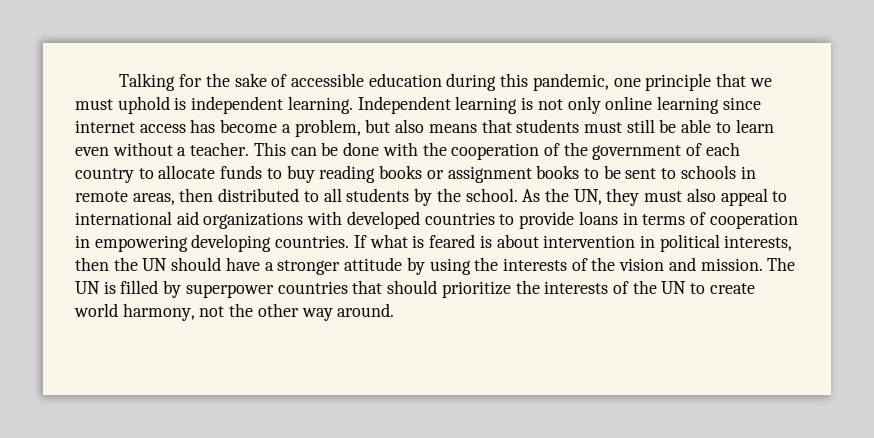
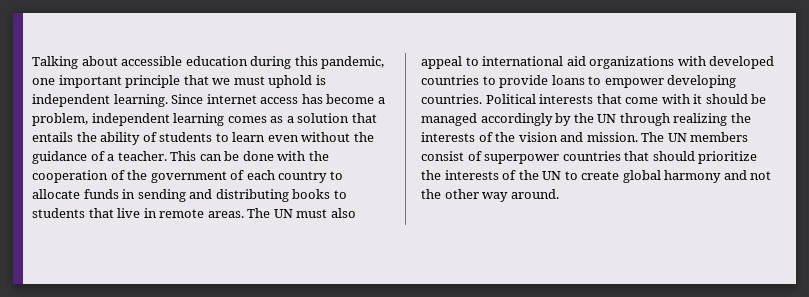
[179,73,288,87] for the sake of -> [81,56,118,66] about
(641, 82) none -> [58,75,122,88] important
[357,96,761,114] Independent learning is not only online learning since -> [171,94,204,104] Since
[365,119,712,133] but also means that students must still be able -> [91,113,377,126] [32,132,213,145] independent learning comes as a solution that entails the ability of students
(173, 149) none -> [353,132,374,142] [32,151,105,164] the guidance of
[266,165,756,183] [75,188,640,206] to buy reading books or assignment books to be sent to schools in remote areas, then distributed to all students by the school. As the UN, they -> [122,189,347,202] [32,208,293,218] in sending and distributing books to students that live in remote areas. The UN
[622,212,798,229] [75,234,793,252] [75,257,471,275] in terms of cooperation in empowering developing countries. If what is feared is about intervention in political interests, then the UN should have a stronger attitude by using -> [588,75,737,88] [421,94,767,104] [421,113,728,126] to empower developing countries. Political interests that come with it should be managed accordingly by the UN through realizing
[103,280,182,298] is filled by -> [690,132,749,142] [421,151,482,161] members consist of
[74,303,195,321] world harmony, -> [622,170,747,183] global harmony and

